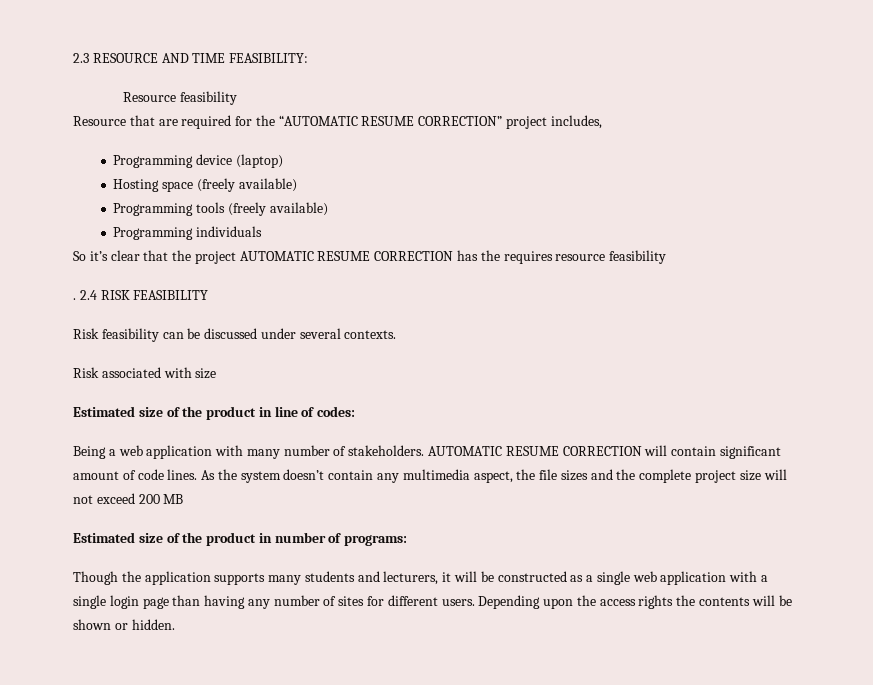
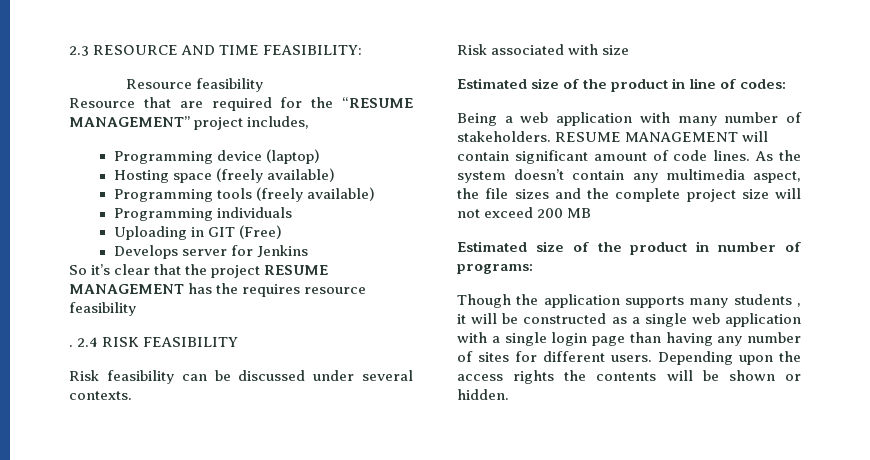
[278,115,503,126] “AUTOMATIC RESUME CORRECTION” -> [342,97,413,108] [69,116,190,127] “RESUME MANAGEMENT”
(263, 231) none -> [113,225,282,240] [113,245,308,259] // Uploading in GIT (Free) // Develops server for Jenkins
[239,251,454,261] AUTOMATIC RESUME CORRECTION -> [264,265,329,275] [69,284,184,294] RESUME MANAGEMENT
[428,446,642,456] AUTOMATIC RESUME CORRECTION -> [555,132,739,142] RESUME MANAGEMENT
[357,571,439,585] and lecturers, -> [797,303,801,307] ,

